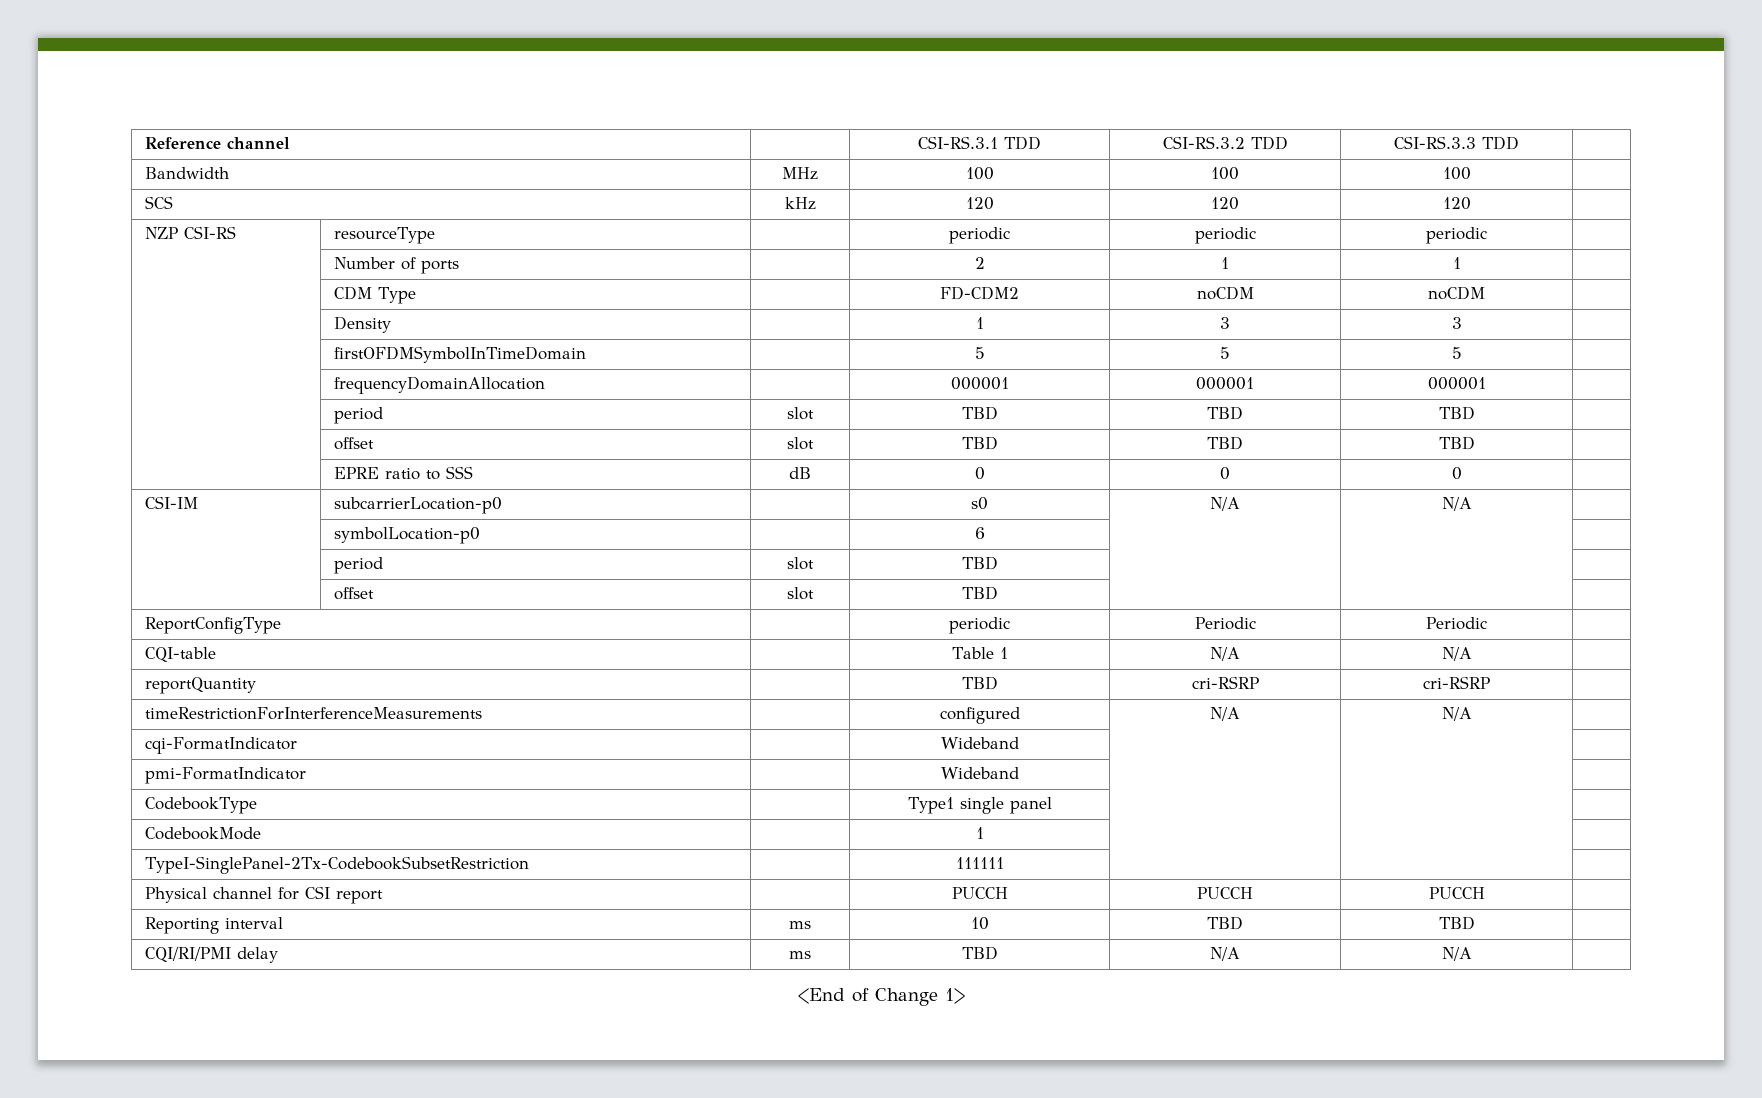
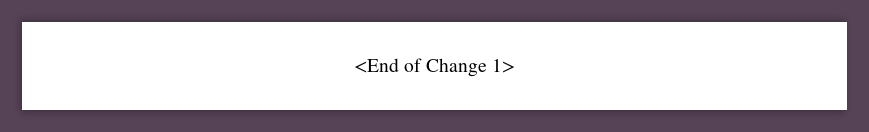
[145,137,291,149] [918,136,1041,150] [1162,136,1288,150] [1394,136,1519,150] [145,167,230,179] [782,167,818,180] [965,167,994,180] [1211,167,1239,180] [1442,167,1471,180] [145,196,174,209] [784,197,816,210] [965,197,994,210] [1211,197,1239,210] [1442,197,1471,210] [145,226,237,239] [334,227,436,244] [949,227,1010,244] [1194,227,1256,244] [1426,227,1487,244] [334,257,460,274] [974,257,985,269] [1221,257,1229,269] [1452,257,1461,269] [334,286,417,304] [940,286,1019,300] [1196,286,1254,300] [1428,286,1485,300] [334,316,392,333] [975,317,984,329] [1220,317,1230,329] [1451,317,1462,329] [334,346,587,363] [974,347,985,359] [1220,347,1230,359] [1451,347,1462,359] [334,376,546,394] [950,377,1009,390] [1196,377,1254,390] [1427,377,1486,390] [334,407,384,424] [787,407,814,420] [961,406,998,420] [1207,406,1243,420] [1438,406,1475,420] [334,437,375,450] [787,437,814,450] [961,436,998,450] [1207,436,1243,450] [1438,436,1475,450] [334,466,474,480] [789,467,811,479] [974,467,985,480] [1220,467,1230,480] [1451,467,1462,480] [145,496,199,509] [334,497,503,514] [971,497,988,510] [1210,497,1240,511] [1441,497,1472,511] [334,527,481,544] [974,527,985,539] [334,557,384,574] [787,557,814,570] [961,556,998,570] [334,587,375,600] [787,587,814,600] [961,586,998,600] [145,617,282,634] [949,617,1010,634] [1194,617,1256,630] [1426,617,1487,630] [145,647,217,662] [951,647,1008,659] [1210,647,1240,661] [1441,647,1472,661] [145,677,257,694] [961,676,998,690] [1191,676,1259,689] [1423,676,1490,689] [145,707,483,720] [939,707,1020,724] [1210,707,1240,721] [1441,707,1472,721] [145,737,298,754] [940,737,1019,749] [145,767,307,784] [940,767,1019,779] [145,797,258,814] [907,797,1052,814] [145,827,262,840] [975,827,984,839] [145,856,530,874] [955,857,1004,869] [145,886,384,904] [951,887,1008,899] [1197,887,1253,899] [1428,887,1485,899] [145,917,284,934] [789,921,811,929] [970,917,989,930] [1207,916,1243,930] [1438,916,1475,930] [145,947,279,963] [789,951,811,959] [961,946,998,960] [1210,947,1240,961] [1441,947,1472,961] Reference channel | | CSI-RS.3.1 TDD | CSI-RS.3.2 TDD | CSI-RS.3.3 TDD | // Bandwidth | MHz | 100 | 100 | 100 | // SCS | kHz | 120 | 120 | 120 | // NZP CSI-RS | resourceType | | periodic | periodic | periodic | // | Number of ports | | 2 | 1 | 1 | // | CDM Type | | FD-CDM2 | noCDM | noCDM | // | Density | | 1 | 3 | 3 | // | firstOFDMSymbolInTimeDomain | | 5 | 5 | 5 | // | frequencyDomainAllocation | | 000001 | 000001 | 000001 | // | period | slot | TBD | TBD | TBD | // | offset | slot | TBD | TBD | TBD | // | EPRE ratio to SSS | dB | 0 | 0 | 0 | // CSI-IM | subcarrierLocation-p0 | | s0 | N/A | N/A | // | symbolLocation-p0 | | 6 | | | // | period | slot | TBD | | | // | offset | slot | TBD | | | // ReportConfigType | | periodic | Periodic | Periodic | // CQI-table | | Table 1 | N/A | N/A | // reportQuantity | | TBD | cri-RSRP | cri-RSRP | // timeRestrictionForInterferenceMeasurements | | configured | N/A | N/A | // cqi-FormatIndicator | | Wideband | | | // pmi-FormatIndicator | | Wideband | | | // CodebookType | | Type1 single panel | | | // CodebookMode | | 1 | | | // TypeI-SinglePanel-2Tx-CodebookSubsetRestriction | | 111111 | | | // Physical channel for CSI report | | PUCCH | PUCCH | PUCCH | // Reporting interval | ms | 10 | TBD | TBD | // CQI/RI/PMI delay | ms | TBD | N/A | N/A | // -> (353, 65) none

